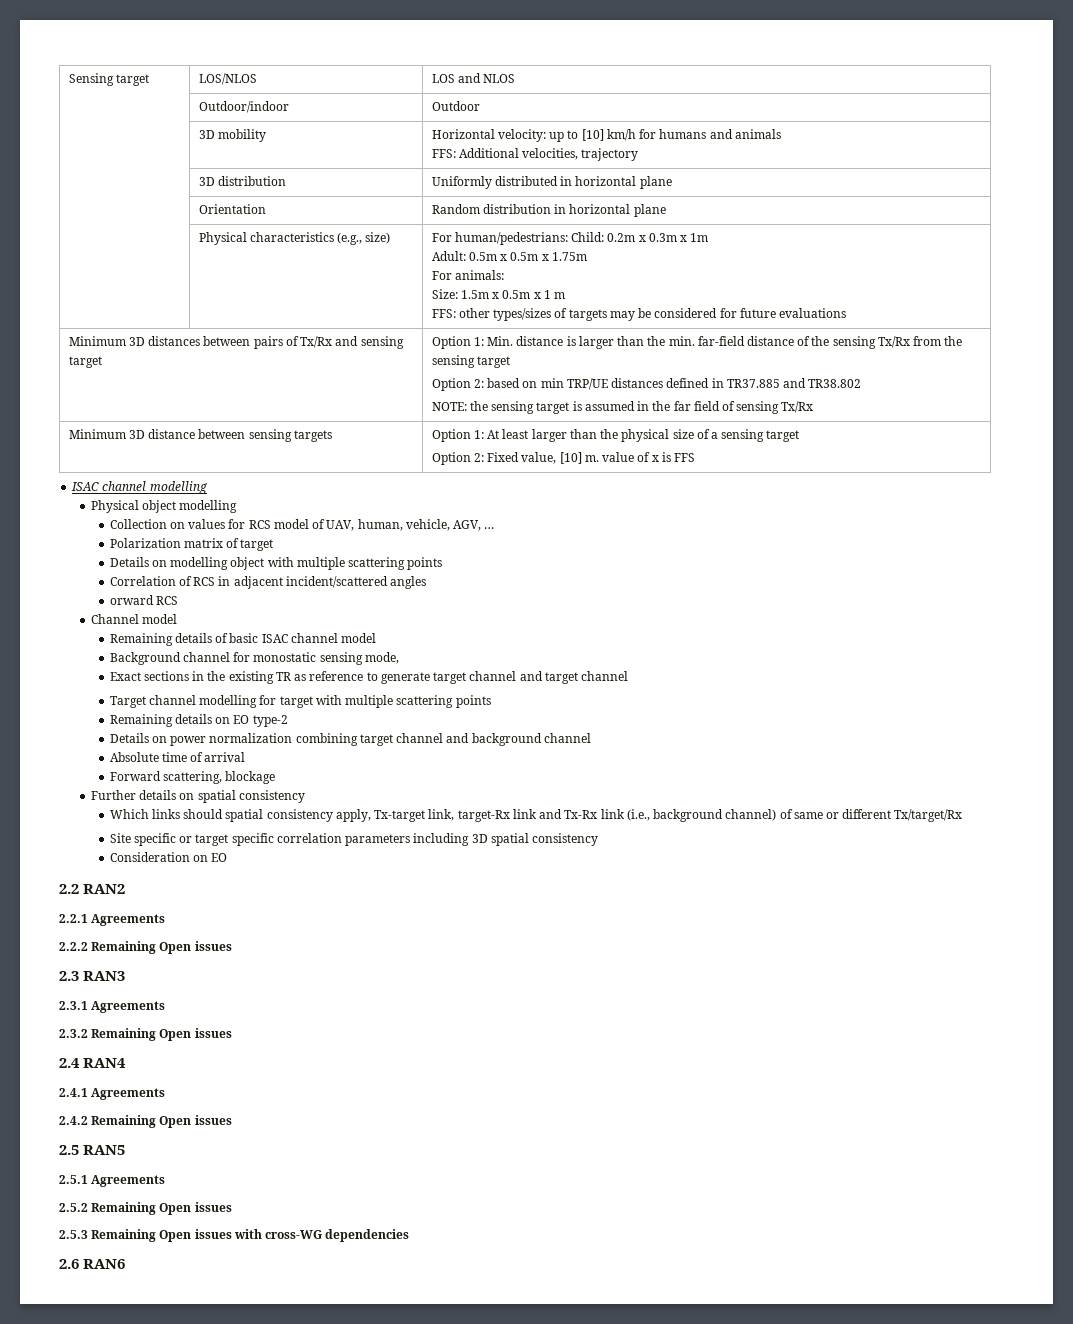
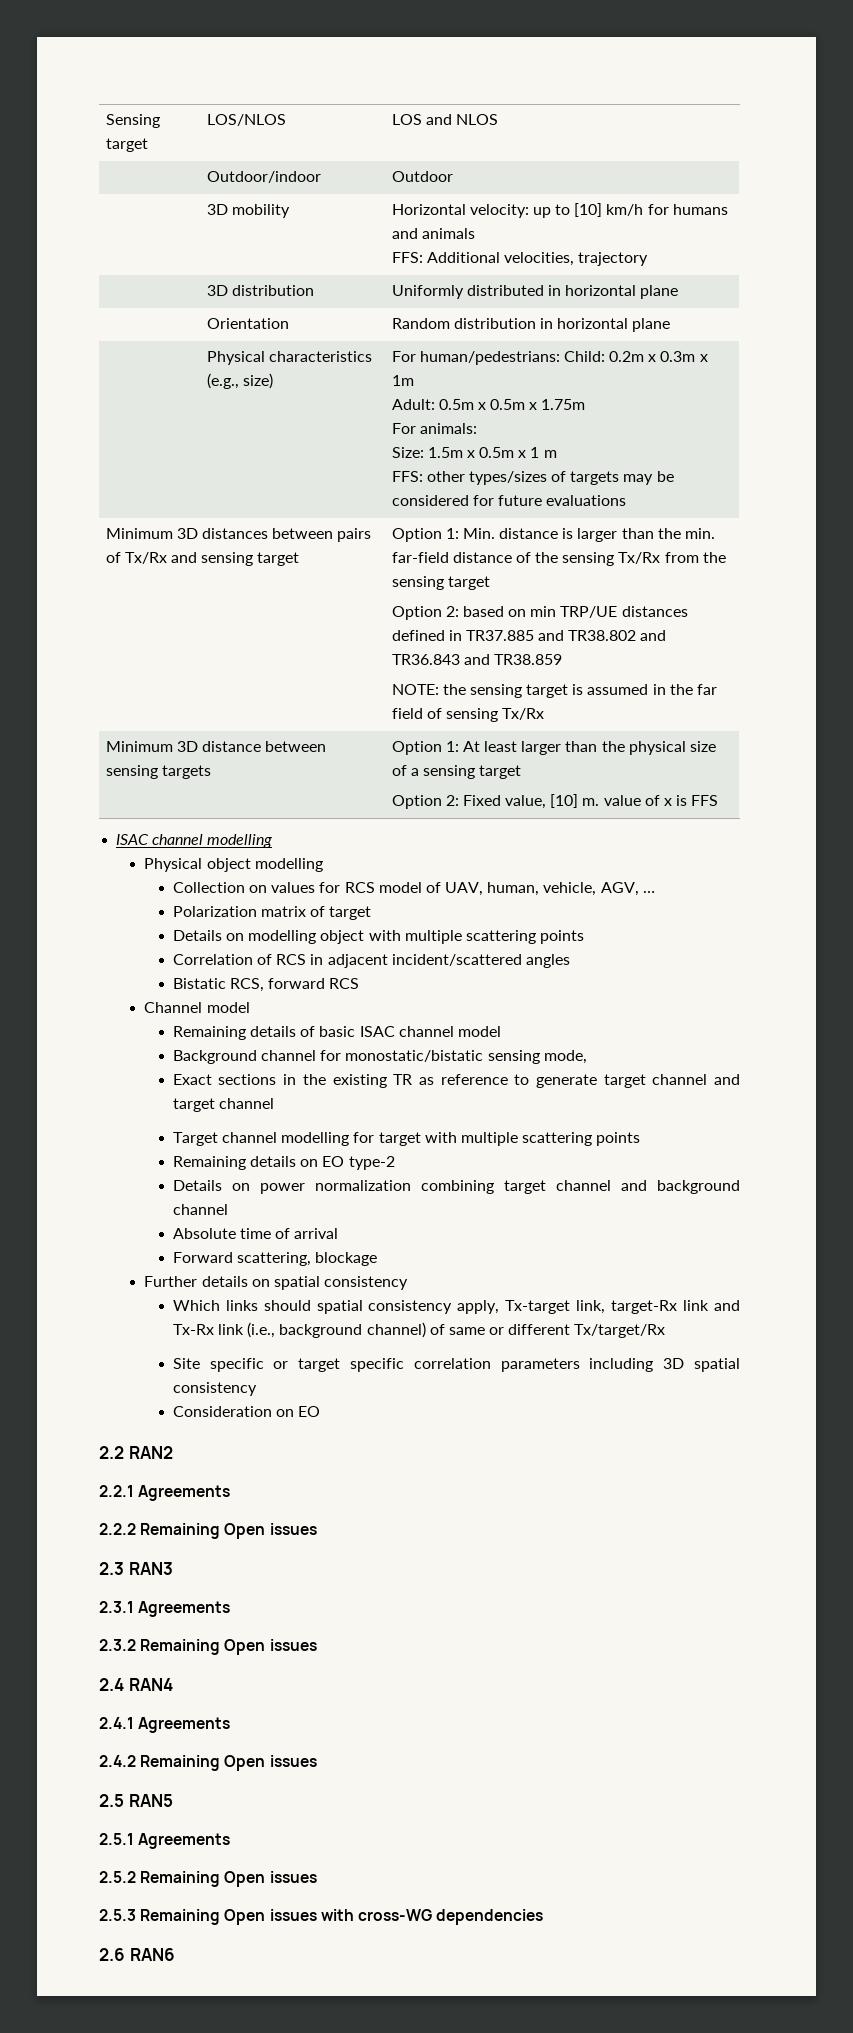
(862, 383) none -> [640,630,667,641] [391,654,562,665] and TR36.843 and TR38.859
[109,595,154,605] orward -> [172,978,326,992] Bistatic RCS, forward
[253,652,317,662] monostatic -> [345,1050,484,1062] monostatic/bistatic

